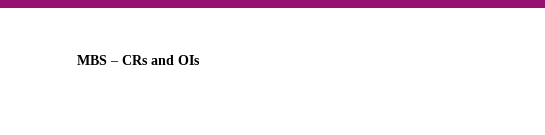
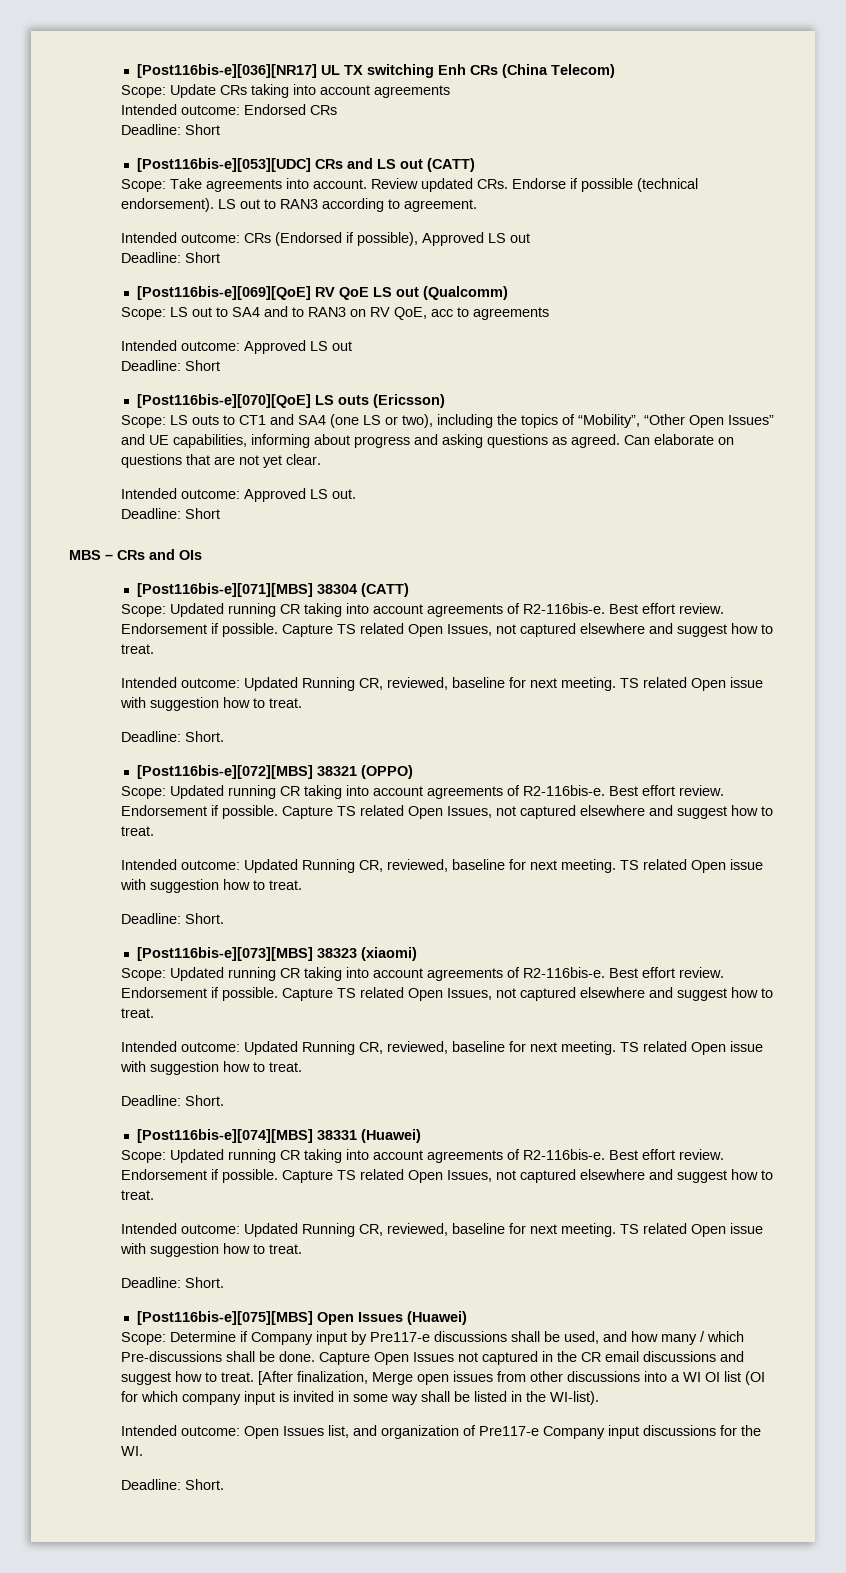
(77, 60) none -> [136,64,615,78] [120,84,450,98] [120,104,337,115] [120,124,220,135] [136,158,475,172] [120,178,698,192] [120,198,477,212] [120,232,530,246] [120,252,220,263] [136,286,508,300] [120,306,549,320] [120,340,352,354] [120,360,220,371] [136,394,445,408] [120,414,774,428] [120,434,734,448] [120,454,321,468] [120,488,356,502] [120,508,220,519] [Post116bis-e][036][NR17] UL TX switching Enh CRs (China Telecom) // Scope: Update CRs taking into account agreements // Intended outcome: Endorsed CRs // Deadline: Short // [Post116bis-e][053][UDC] CRs and LS out (CATT) // Scope: Take agreements into account. Review updated CRs. Endorse if possible (technical endorsement). LS out to RAN3 according to agreement. // Intended outcome: CRs (Endorsed if possible), Approved LS out // Deadline: Short // [Post116bis-e][069][QoE] RV QoE LS out (Qualcomm) // Scope: LS out to SA4 and to RAN3 on RV QoE, acc to agreements // Intended outcome: Approved LS out // Deadline: Short // [Post116bis-e][070][QoE] LS outs (Ericsson) // Scope: LS outs to CT1 and SA4 (one LS or two), including the topics of “Mobility”, “Other Open Issues” and UE capabilities, informing about progress and asking questions as agreed. Can elaborate on questions that are not yet clear. // Intended outcome: Approved LS out. // Deadline: Short //
(200, 60) none -> [136,583,409,597] [120,603,724,617] [120,623,773,637] [120,644,154,654] [120,677,763,691] [119,697,302,711] [120,731,224,742] [136,765,413,779] [120,785,724,799] [120,805,773,819] [120,826,154,836] [120,859,763,873] [119,879,302,893] [120,913,224,924] [136,947,417,961] [120,967,724,981] [120,987,773,1001] [120,1008,154,1018] [120,1041,763,1055] [119,1061,302,1075] [120,1095,224,1106] [136,1129,421,1143] [120,1149,724,1163] [120,1169,773,1183] [120,1190,154,1200] [120,1223,763,1237] [119,1243,302,1257] [120,1277,224,1288] [136,1311,467,1325] [120,1331,744,1345] [120,1351,744,1365] [120,1371,765,1385] [120,1391,599,1405] [120,1425,761,1439] [120,1446,143,1456] [120,1479,224,1490] // [Post116bis-e][071][MBS] 38304 (CATT) // Scope: Updated running CR taking into account agreements of R2-116bis-e. Best effort review. Endorsement if possible. Capture TS related Open Issues, not captured elsewhere and suggest how to treat. // Intended outcome: Updated Running CR, reviewed, baseline for next meeting. TS related Open issue with suggestion how to treat. // Deadline: Short. // [Post116bis-e][072][MBS] 38321 (OPPO) // Scope: Updated running CR taking into account agreements of R2-116bis-e. Best effort review. Endorsement if possible. Capture TS related Open Issues, not captured elsewhere and suggest how to treat. // Intended outcome: Updated Running CR, reviewed, baseline for next meeting. TS related Open issue with suggestion how to treat. // Deadline: Short. // [Post116bis-e][073][MBS] 38323 (xiaomi) // Scope: Updated running CR taking into account agreements of R2-116bis-e. Best effort review. Endorsement if possible. Capture TS related Open Issues, not captured elsewhere and suggest how to treat. // Intended outcome: Updated Running CR, reviewed, baseline for next meeting. TS related Open issue with suggestion how to treat. // Deadline: Short. // [Post116bis-e][074][MBS] 38331 (Huawei) // Scope: Updated running CR taking into account agreements of R2-116bis-e. Best effort review. Endorsement if possible. Capture TS related Open Issues, not captured elsewhere and suggest how to treat. // Intended outcome: Updated Running CR, reviewed, baseline for next meeting. TS related Open issue with suggestion how to treat. // Deadline: Short. // [Post116bis-e][075][MBS] Open Issues (Huawei) // Scope: Determine if Company input by Pre117-e discussions shall be used, and how many / which Pre-discussions shall be done. Capture Open Issues not captured in the CR email discussions and suggest how to treat. [After finalization, Merge open issues from other discussions into a WI OI list (OI for which company input is invited in some way shall be listed in the WI-list). // Intended outcome: Open Issues list, and organization of Pre117-e Company input discussions for the WI. // Deadline: Short.

